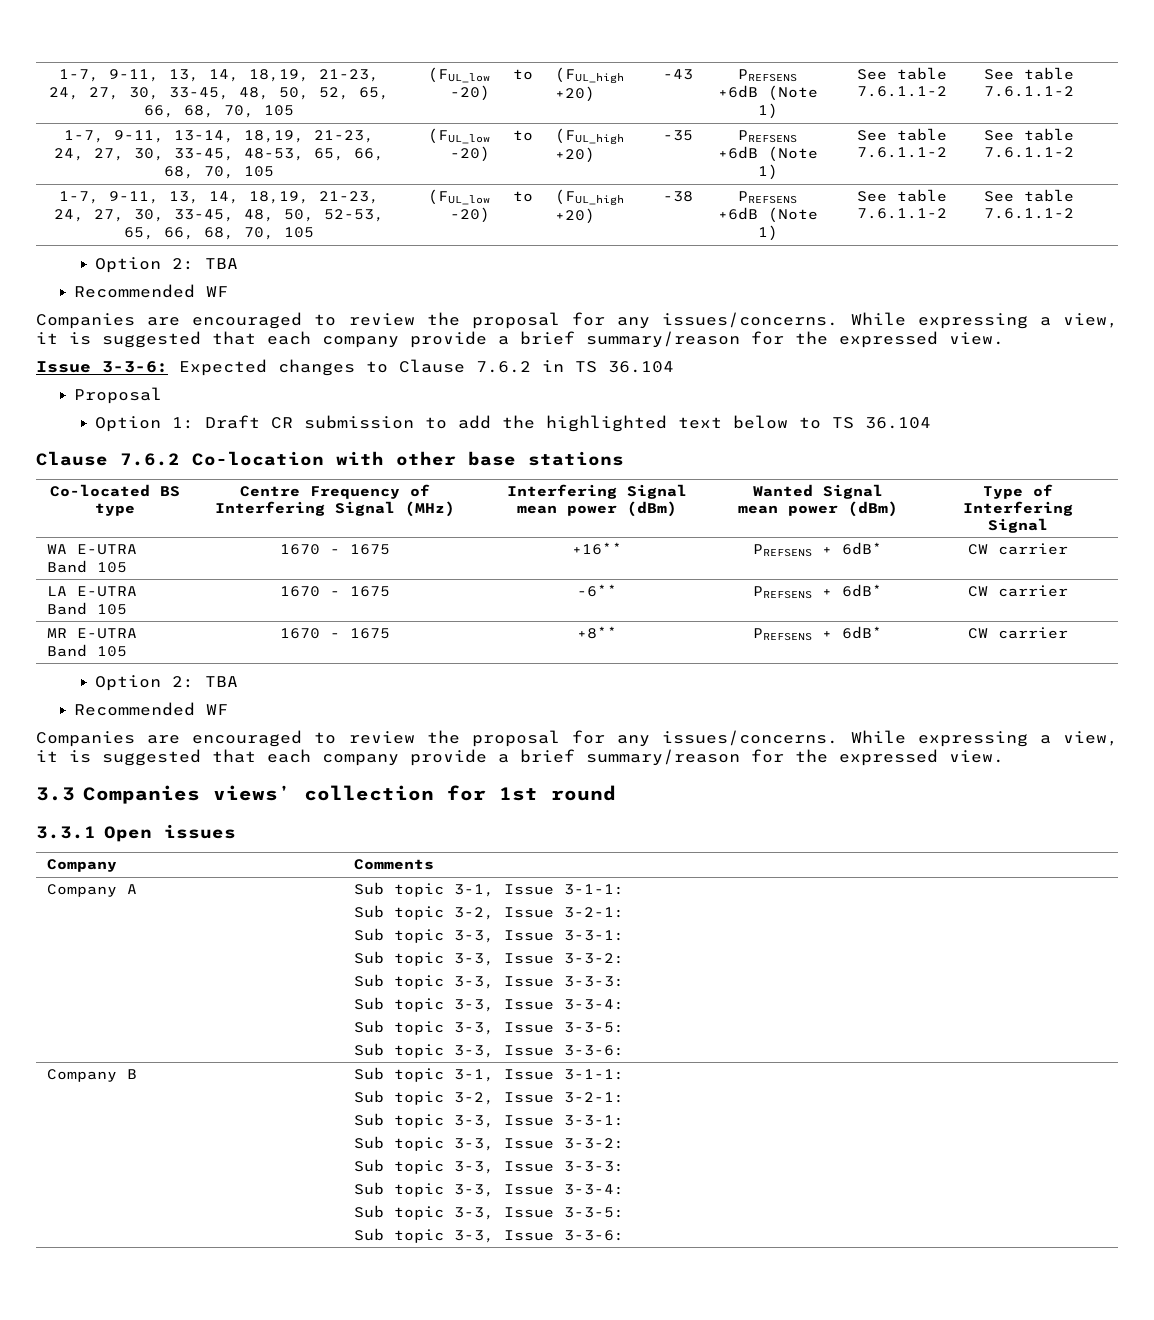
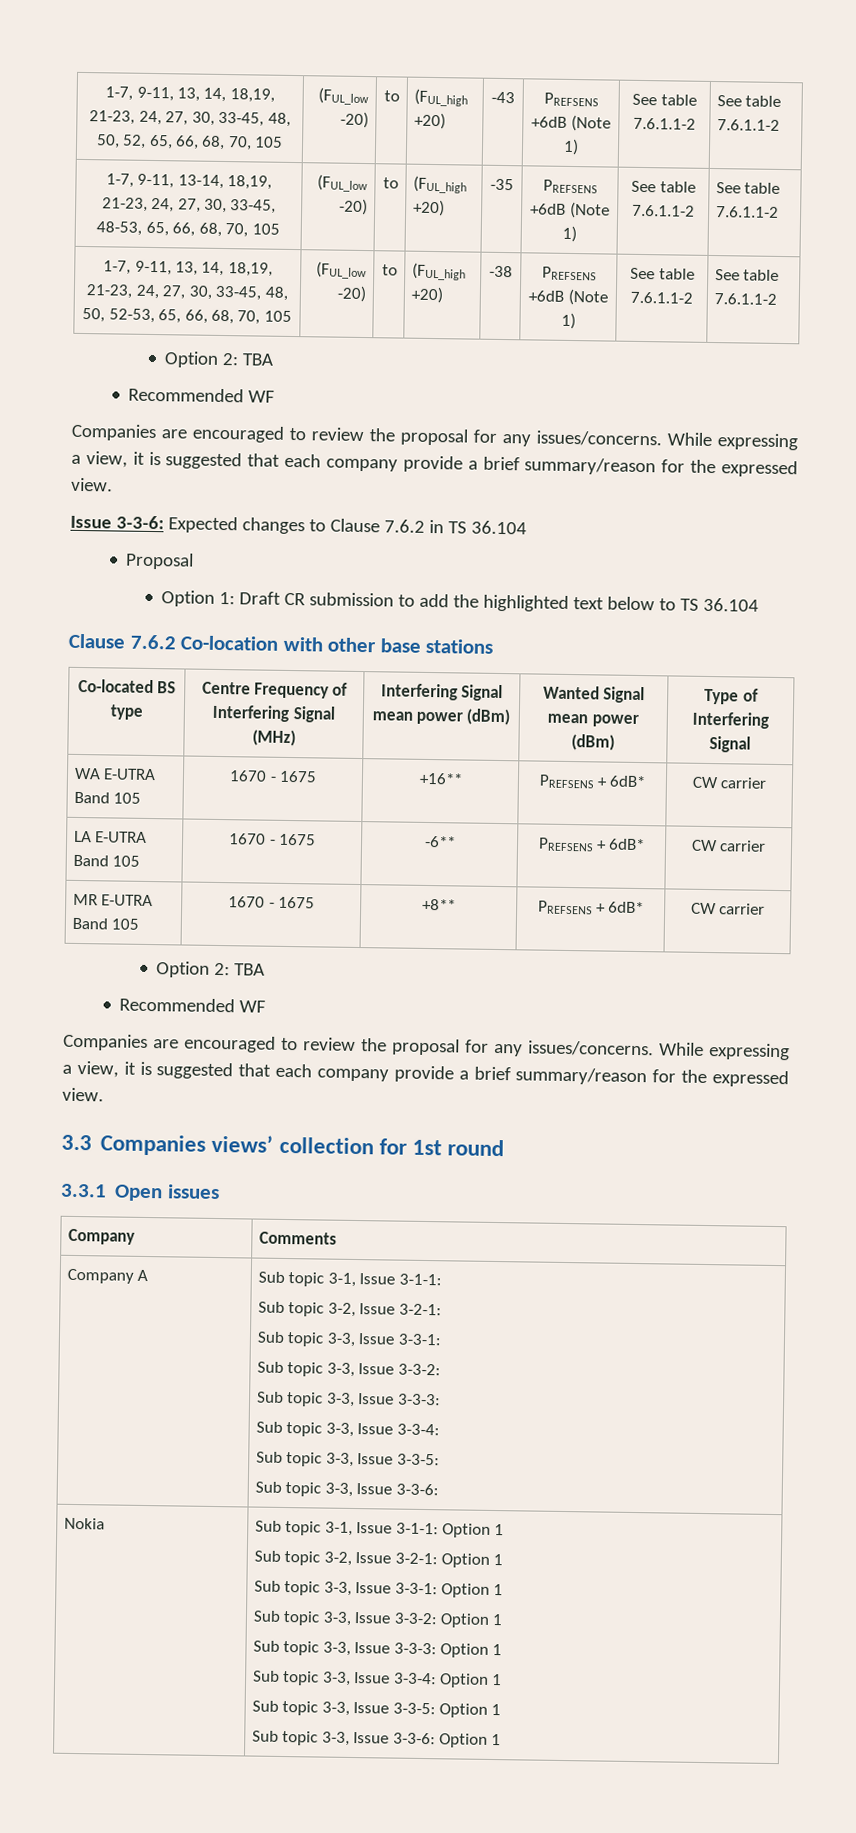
[47,1069,138,1082] [354,1067,625,1082] [354,1090,625,1105] [354,1113,625,1128] [354,1136,625,1151] [354,1159,625,1174] [354,1182,625,1197] [354,1205,625,1220] [354,1228,625,1243] Company B | Sub topic 3-1, Issue 3-1-1: // Sub topic 3-2, Issue 3-2-1: // Sub topic 3-3, Issue 3-3-1: // Sub topic 3-3, Issue 3-3-2: // Sub topic 3-3, Issue 3-3-3: // Sub topic 3-3, Issue 3-3-4: // Sub topic 3-3, Issue 3-3-5: // Sub topic 3-3, Issue 3-3-6: -> [63,1517,105,1530] [254,1520,505,1538] [253,1550,504,1568] [253,1580,504,1598] [252,1610,504,1628] [252,1640,503,1658] [252,1670,503,1688] [251,1700,502,1718] [251,1730,502,1748] Nokia | Sub topic 3-1, Issue 3-1-1: Option 1 // Sub topic 3-2, Issue 3-2-1: Option 1 // Sub topic 3-3, Issue 3-3-1: Option 1 // Sub topic 3-3, Issue 3-3-2: Option 1 // Sub topic 3-3, Issue 3-3-3: Option 1 // Sub topic 3-3, Issue 3-3-4: Option 1 // Sub topic 3-3, Issue 3-3-5: Option 1 // Sub topic 3-3, Issue 3-3-6: Option 1

